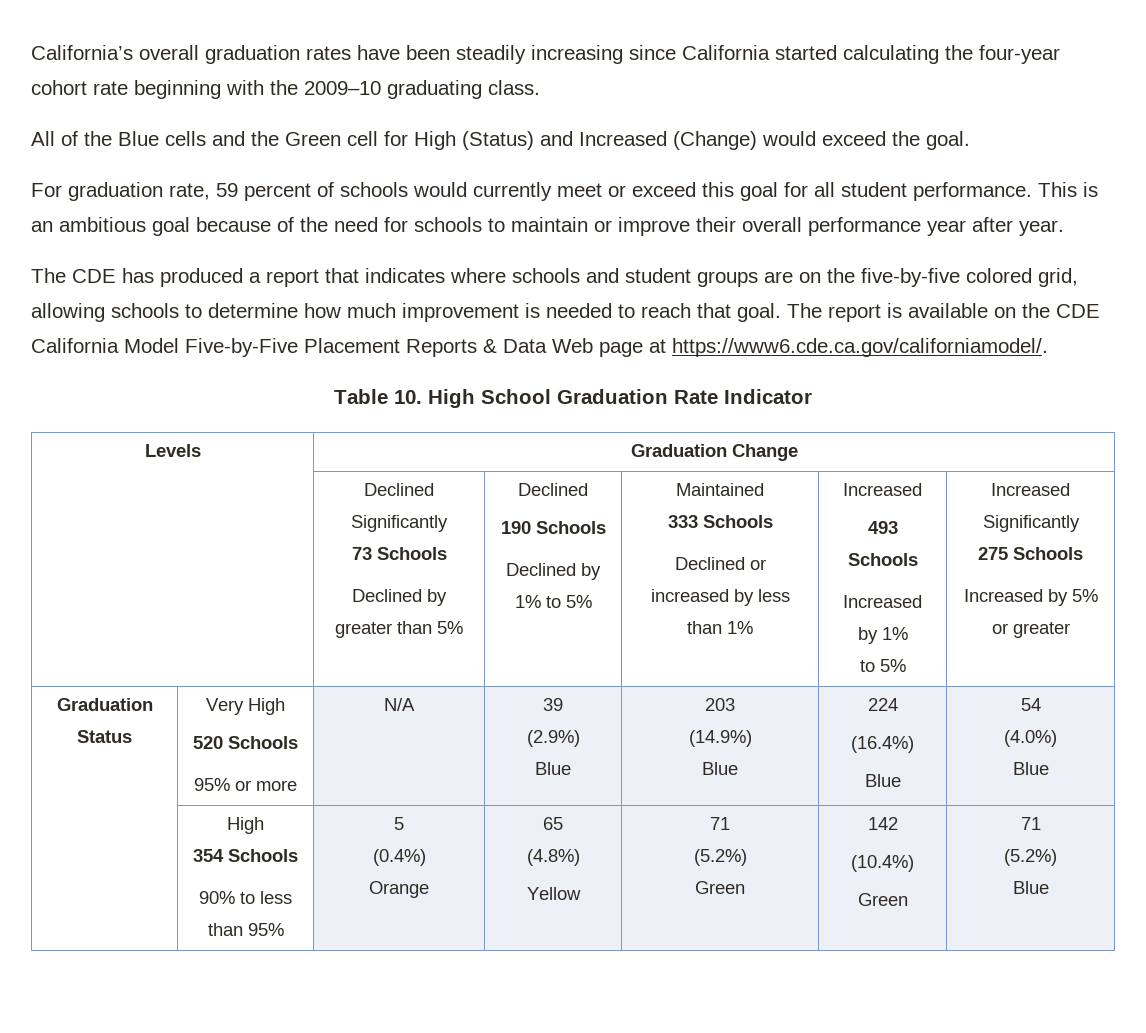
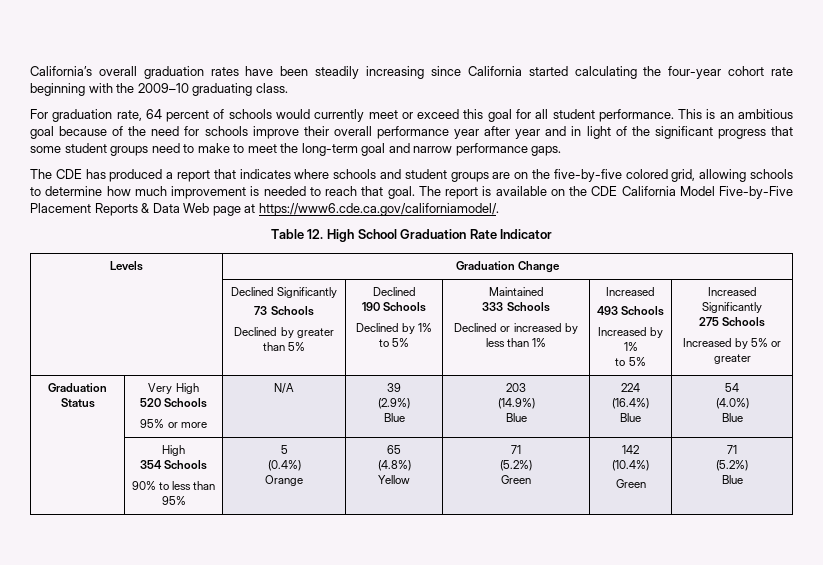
[31,131,970,150] // All of the Blue cells and the Green cell for High (Status) and Increased (Change) would exceed the goal. -> (288, 88) none
[216,183,238,197] 59 -> [145,109,162,119] 64
[488,217,612,232] to maintain or -> (248, 131) none
[1019,220,1064,236] year. -> [515,126,793,139] [30,143,562,156] year and in light of the significant progress that some student groups need to make to meet the long-term goal and narrow performance gaps.
[394,390,422,404] 10. -> [307,229,324,239] 12.

